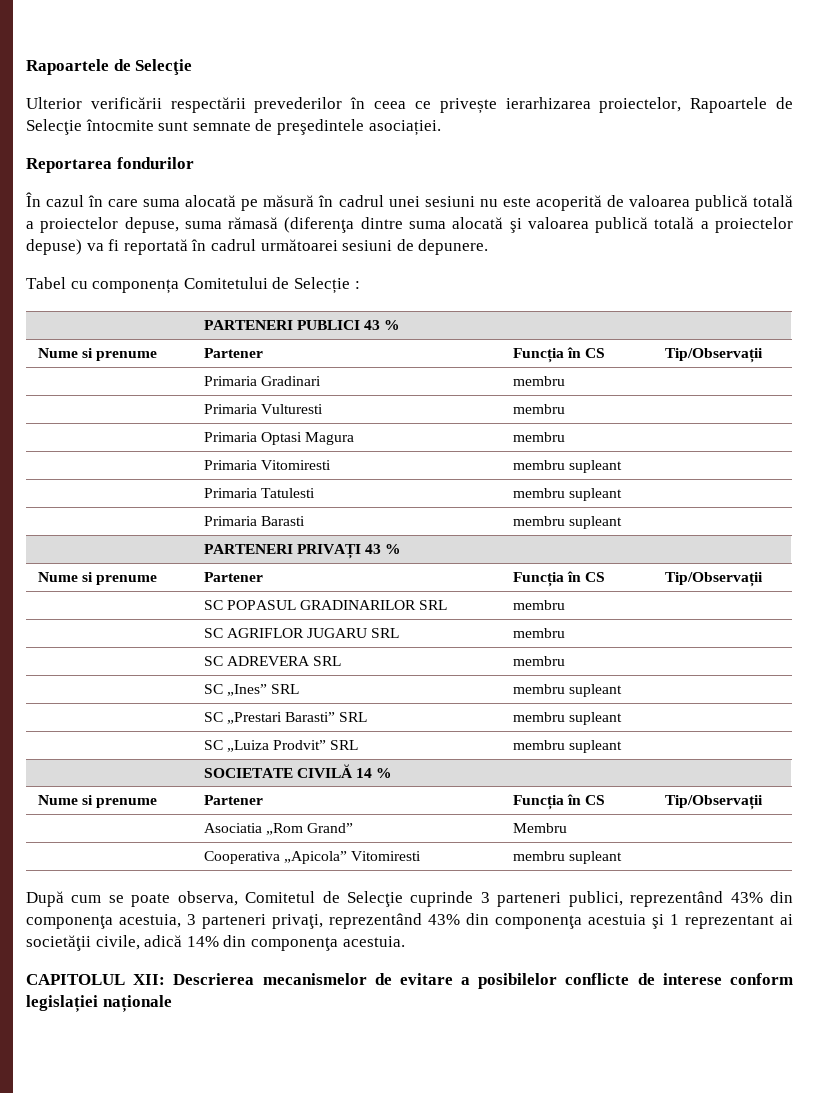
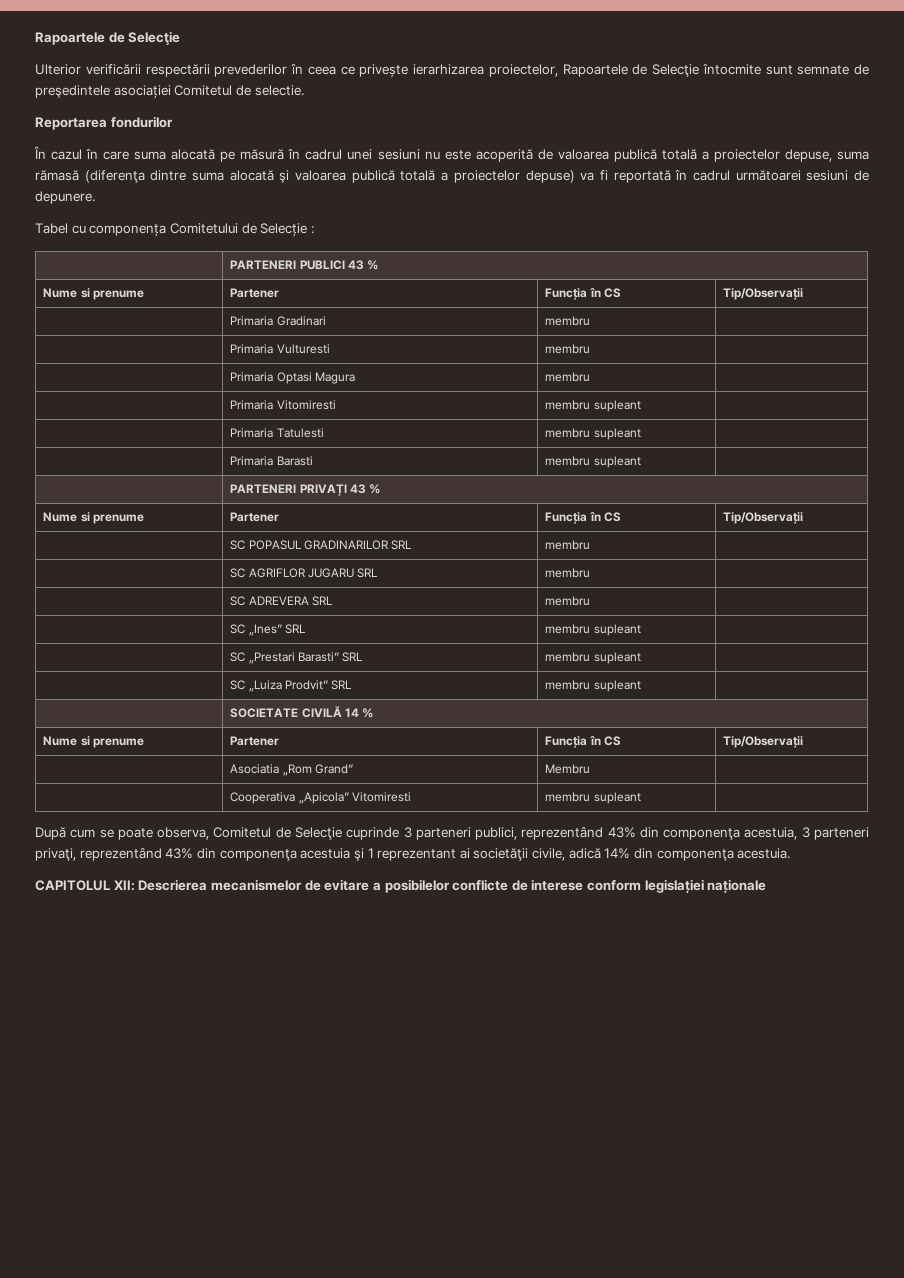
[368,120,441,136] asociației. -> [113,85,304,99] asociației Comitetul de selectie.

